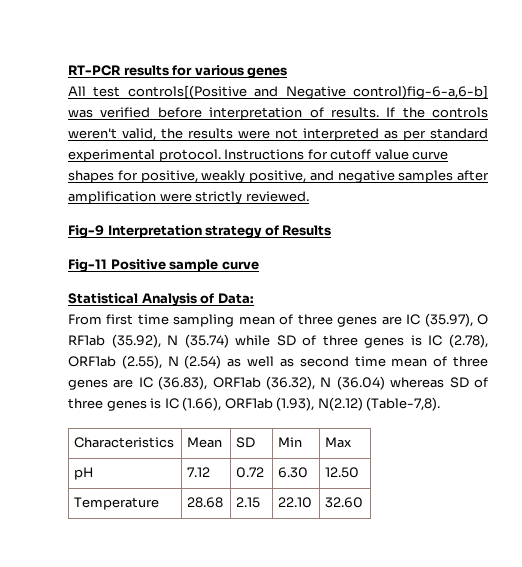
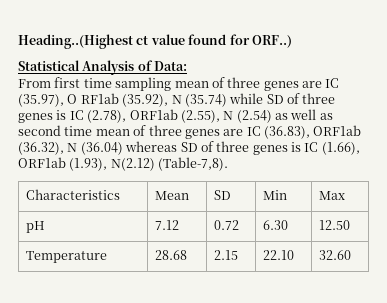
[68,65,288,78] [68,85,488,99] [68,107,488,120] [68,128,488,141] [68,149,449,162] [68,170,489,183] [68,191,309,204] [68,225,332,238] [68,259,259,272] RT-PCR results for various genes // All test controls[(Positive and Negative control)fig-6-a,6-b] was verified before interpretation of results. If the controls weren't valid, the results were not interpreted as per standard experimental protocol. Instructions for cutoff value curve shapes for positive, weakly positive, and negative samples after amplification were strictly reviewed. // Fig-9 Interpretation strategy of Results // Fig-11 Positive sample curve -> [18,34,292,49] Heading..(Highest ct value found for ORF..)

